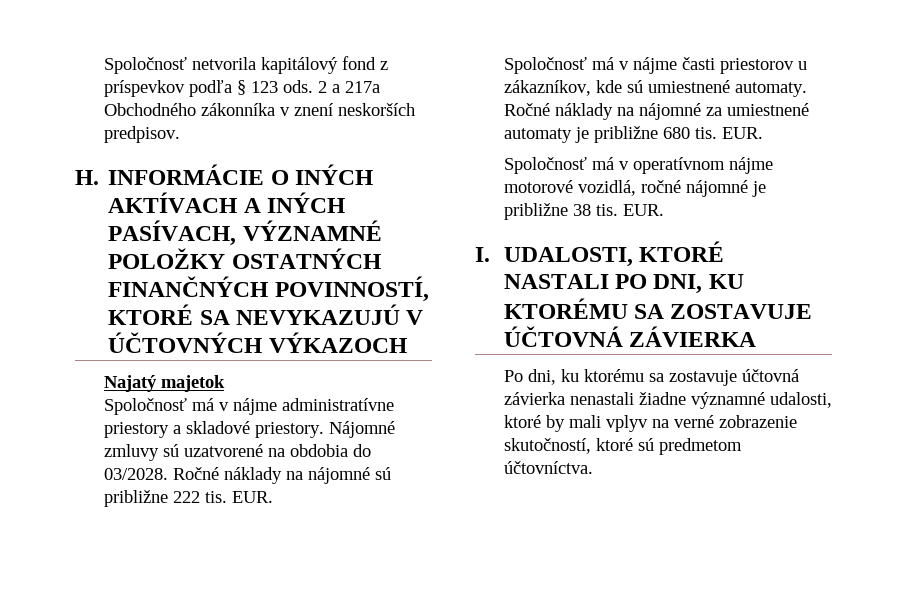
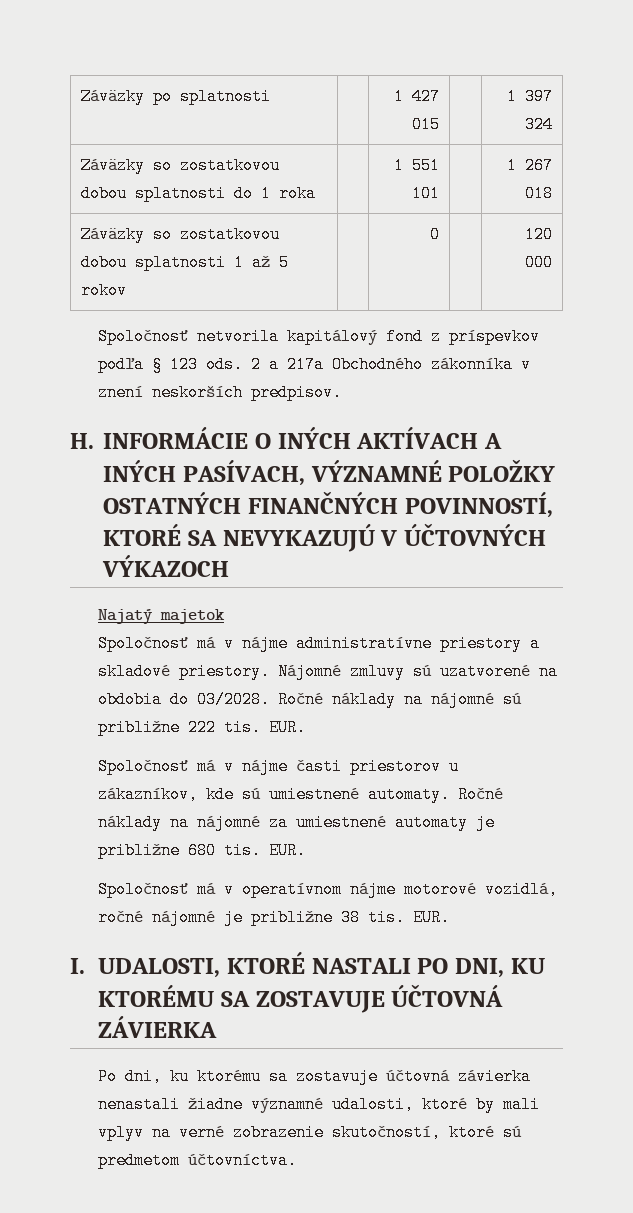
(103, 65) none -> [81,88,272,105] [393,88,440,105] [411,116,440,133] [506,88,553,105] [524,116,553,133] [81,157,281,174] [81,185,317,202] [393,157,440,174] [411,185,440,202] [506,157,553,174] [524,185,553,202] [81,226,281,243] [81,254,290,271] [81,282,128,299] [429,226,440,243] [524,226,553,243] [524,254,553,271] Záväzky po splatnosti | | 1 427 015 | | 1 397 324 // Záväzky so zostatkovou dobou splatnosti do 1 roka | | 1 551 101 | | 1 267 018 // Záväzky so zostatkovou dobou splatnosti 1 až 5 rokov | | 0 | | 120 000 //

